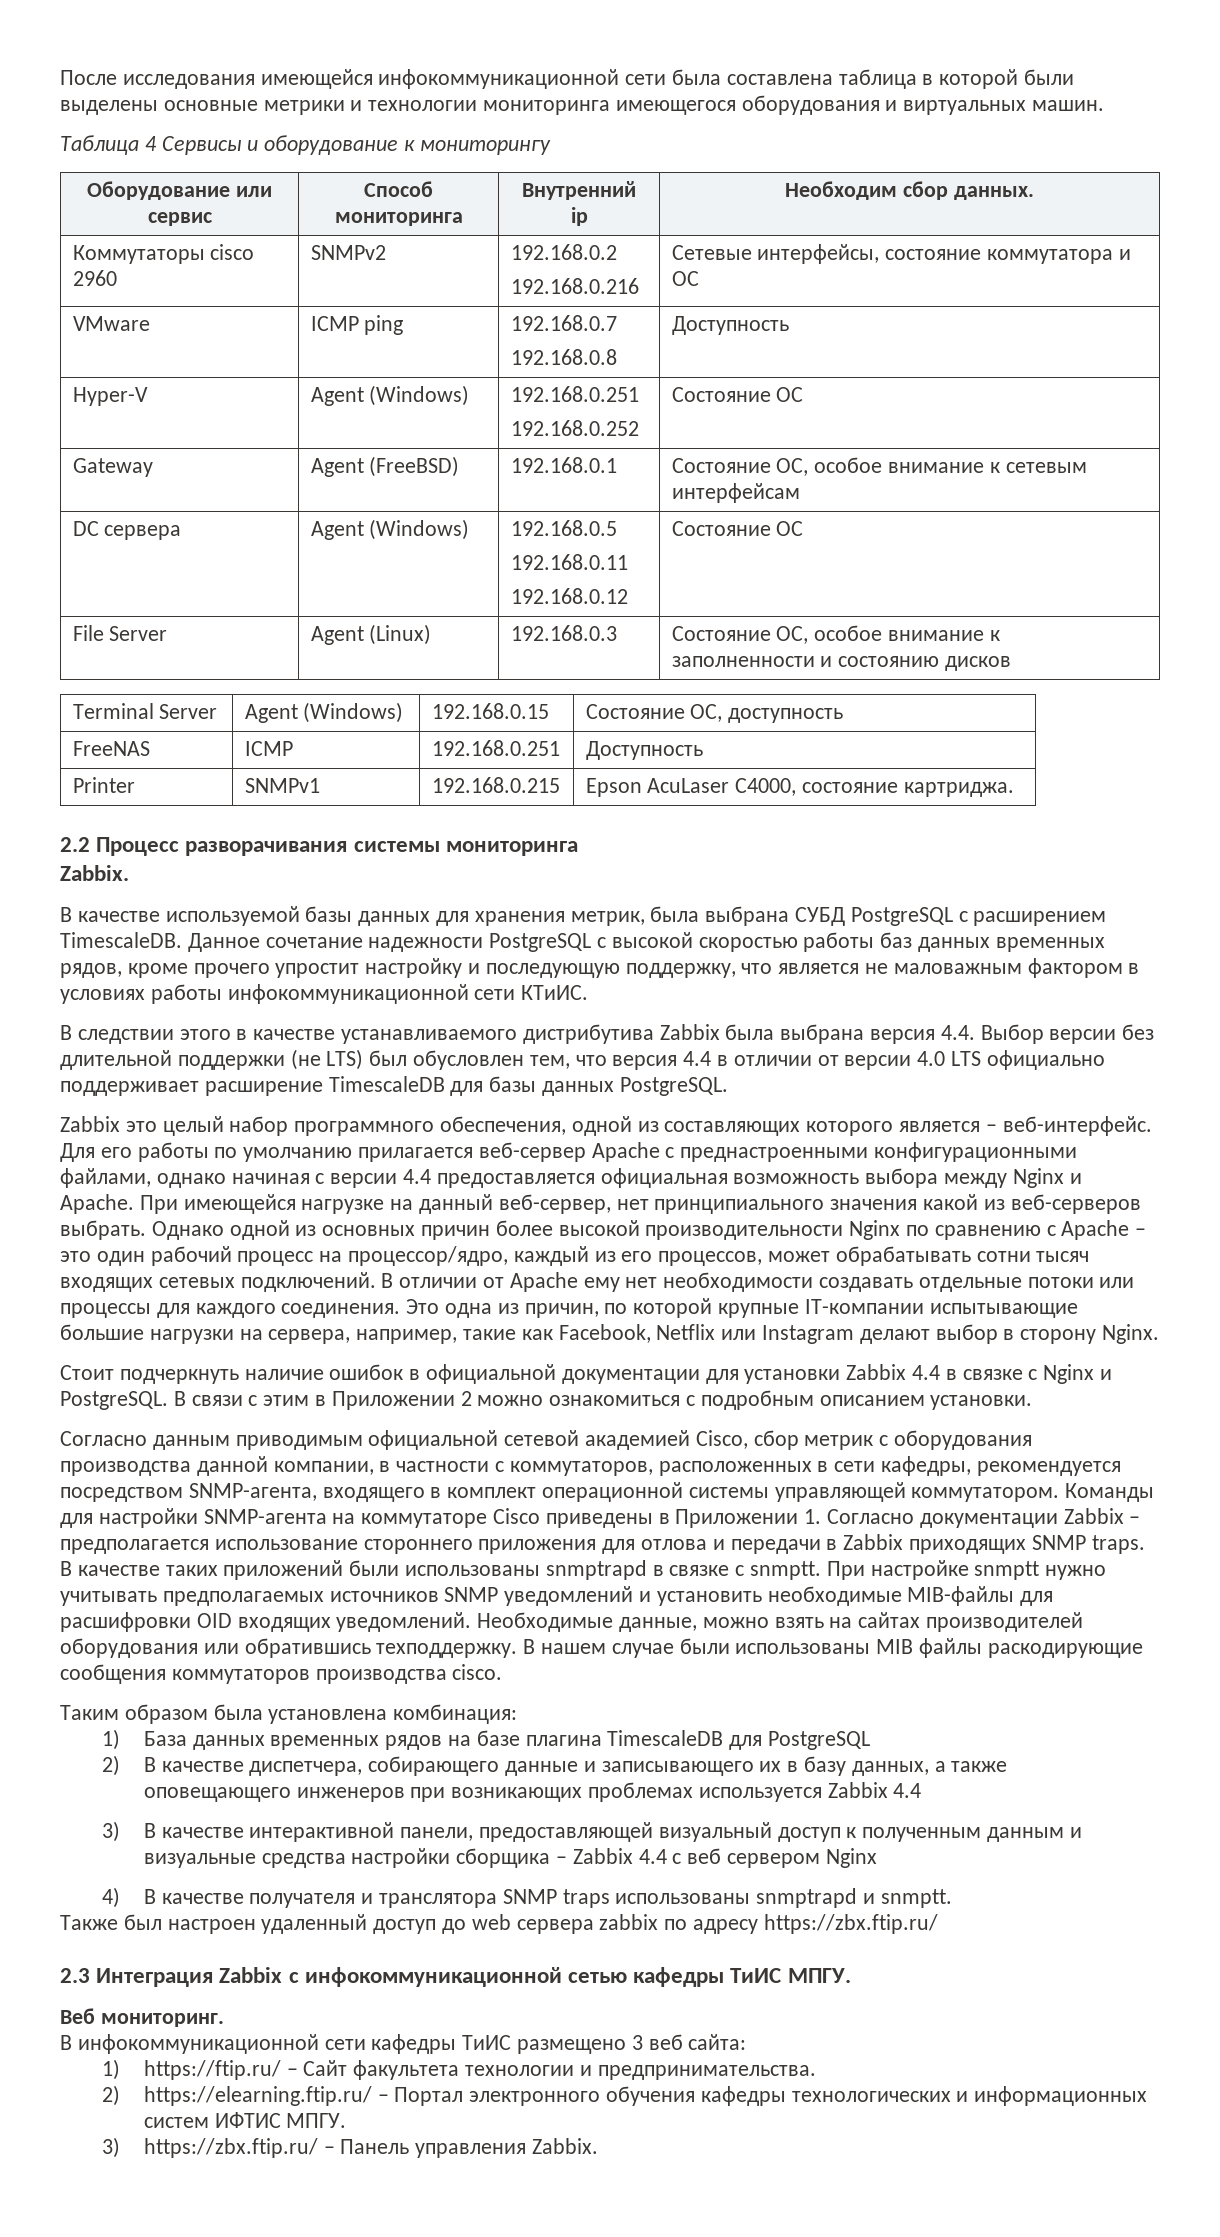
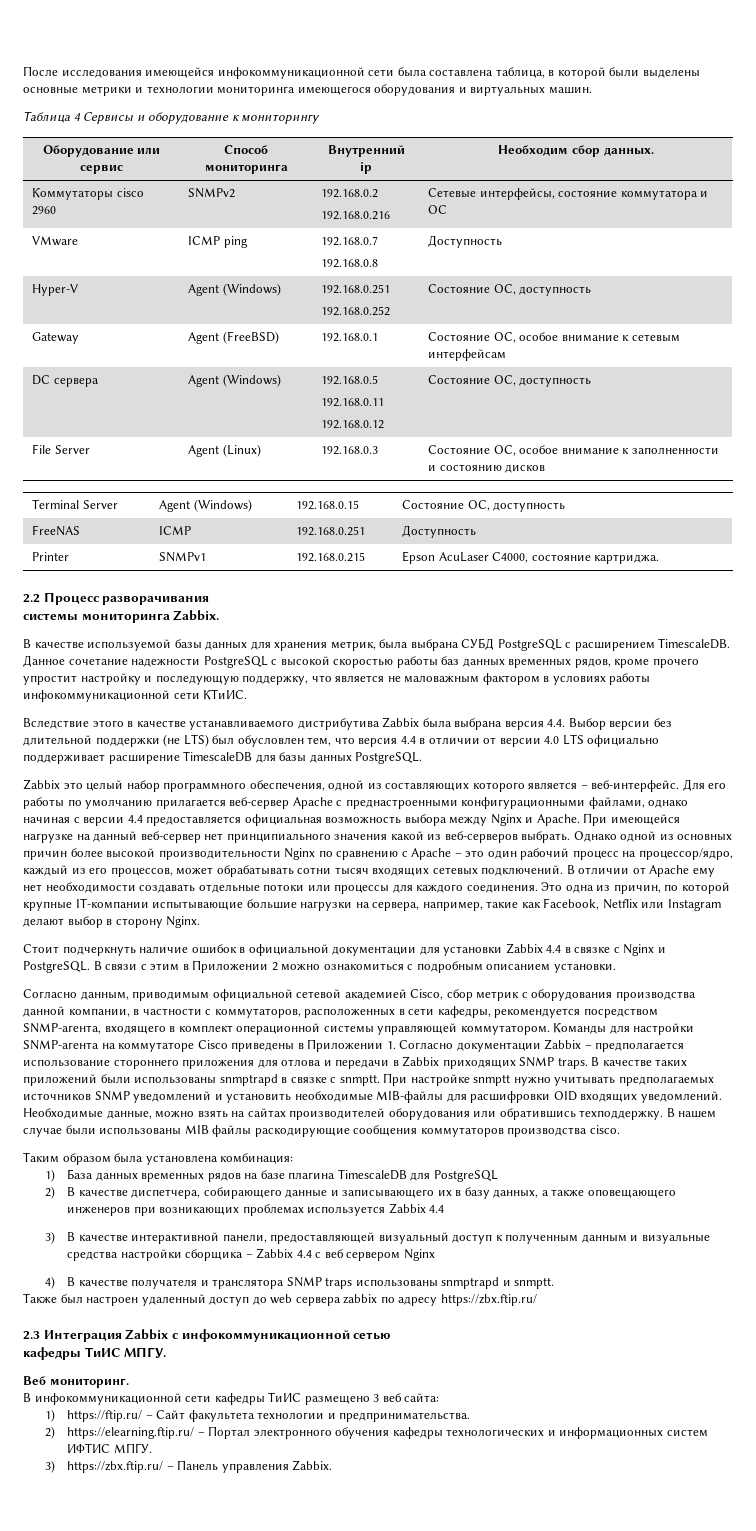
[838,69,917,89] таблица -> [495,67,545,78] таблица,
[776,387,804,402] ОС -> [493,284,592,296] ОС, доступность
[776,521,804,536] ОС -> [493,375,592,387] ОС, доступность
(348, 848) none -> (210, 600) //
(578, 848) // -> (170, 618) none
[60,1025,174,1044] В следствии -> [23,718,89,729] Вследствие
[498,1194,611,1214] веб-сервер, -> [140,831,201,843] веб-сервер
[152,1435,230,1450] данным -> [80,991,129,1000] данным,
(628, 1977) none -> (391, 1336) //

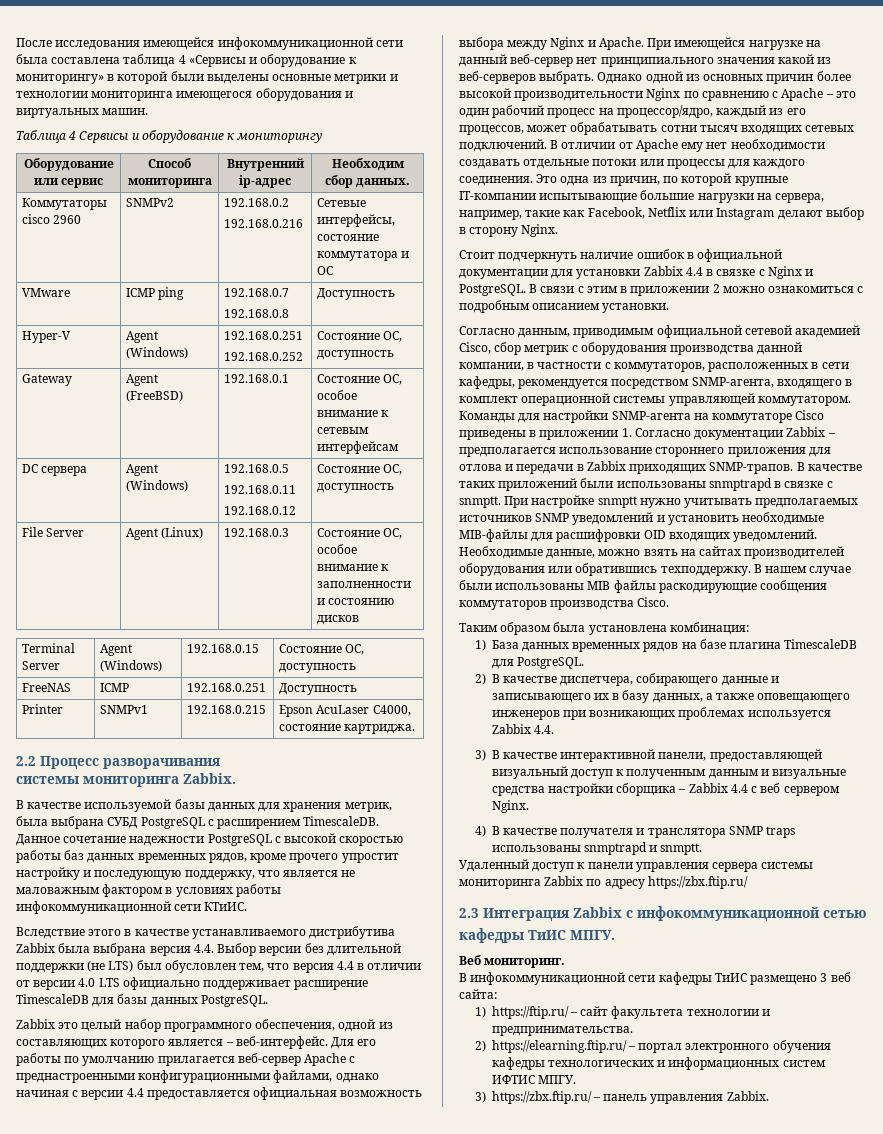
[495,67,545,78] таблица, -> [123,54,357,67] [16,74,104,84] таблица 4 «Сервисы и оборудование к мониторингу»
[360,162,372,174] ip -> [239,175,291,188] ip-адрес
[192,960,269,973] Приложении -> [630,286,710,296] приложении
[307,1039,384,1052] Приложении -> [539,430,619,440] приложении
[519,1057,588,1069] SNMP traps. -> [709,462,794,474] SNMP-трапов.
[589,1125,620,1134] cisco. -> [637,597,670,607] Cisco.
[433,1170,498,1182] PostgreSQL -> [516,657,584,669] PostgreSQL.
[429,1205,445,1213] 4.4 -> [533,725,554,734] 4.4.
[403,1249,435,1261] Nginx -> [491,800,529,813] Nginx.
[23,1293,378,1306] Также был настроен удаленный доступ до web сервера zabbix -> [459,859,814,872] [459,876,584,889] Удаленный доступ к панели управления сервера системы мониторинга Zabbix
[156,1410,186,1419] Сайт -> [580,1006,609,1016] сайт
[208,1426,251,1439] Портал -> [638,1043,683,1053] портал
[177,1460,219,1471] Панель -> [603,1094,648,1101] панель

